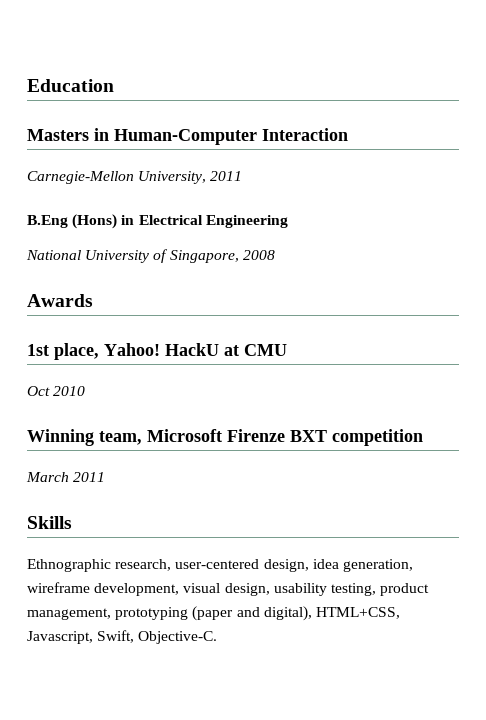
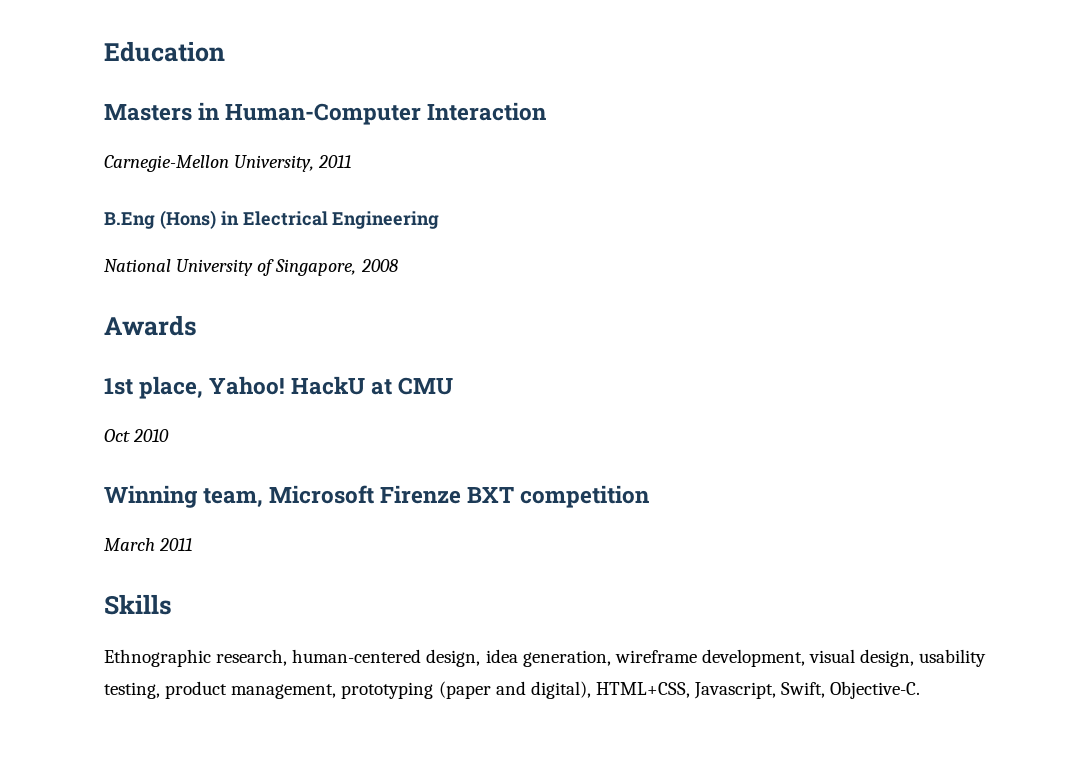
[175,559,260,569] user-centered -> [292,649,422,663] human-centered

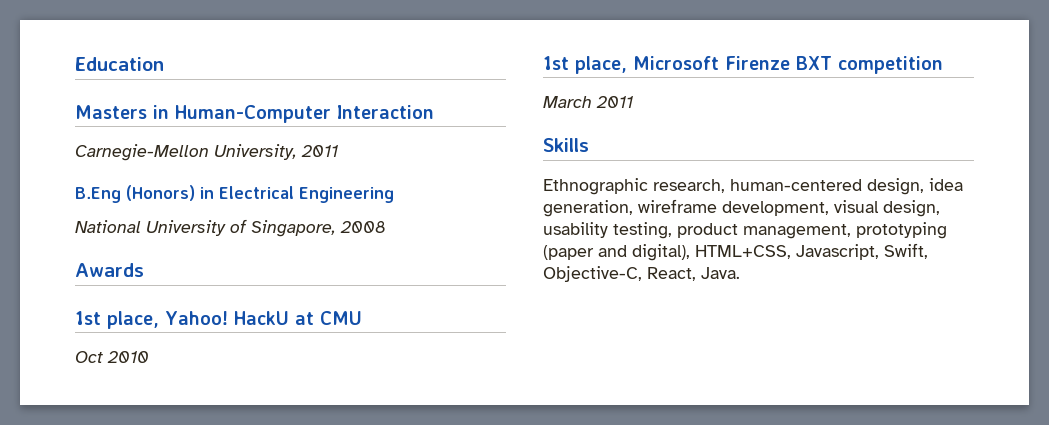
[159,210,216,229] (Hons) -> [126,185,195,201] (Honors)
[104,485,264,508] Winning team, -> [543,56,627,74] 1st place,
[830,681,921,699] Objective-C. -> [543,266,740,282] Objective-C, React, Java.

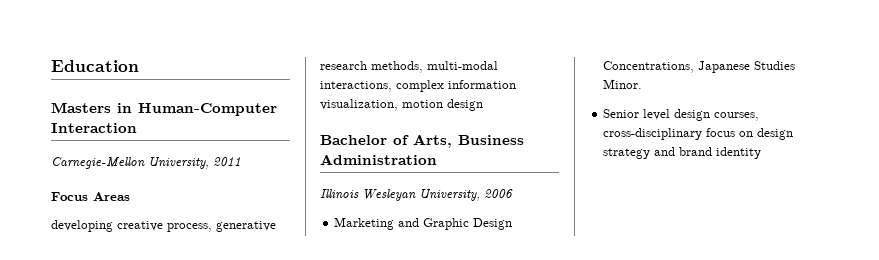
[75,185,394,203] [75,219,386,237] [75,263,144,277] [75,311,362,329] [75,351,149,363] [543,56,943,74] [543,96,633,108] [543,138,589,152] [543,178,963,195] [543,199,940,217] [543,222,947,239] [543,243,928,261] [543,266,740,282] B.Eng (Honors) in Electrical Engineering // National University of Singapore, 2008 // Awards // 1st place, Yahoo! HackU at CMU // Oct 2010 // 1st place, Microsoft Firenze BXT competition // March 2011 // Skills // Ethnographic research, human-centered design, idea generation, wireframe development, visual design, usability testing, product management, prototyping (paper and digital), HTML+CSS, Javascript, Swift, Objective-C, React, Java. -> [51,192,130,201] [51,220,276,232] [320,61,498,73] [320,80,516,92] [320,99,483,111] [320,134,524,148] [320,154,437,165] [320,189,513,201] [334,217,513,230] [603,61,796,73] [603,79,643,89] [603,109,760,121] [603,128,794,140] [603,147,762,159] Focus Areas // developing creative process, generative research methods, multi-modal interactions, complex information visualization, motion design // Bachelor of Arts, Business Administration // Illinois Wesleyan University, 2006 // Marketing and Graphic Design Concentrations, Japanese Studies Minor. // Senior level design courses, cross-disciplinary focus on design strategy and brand identity

